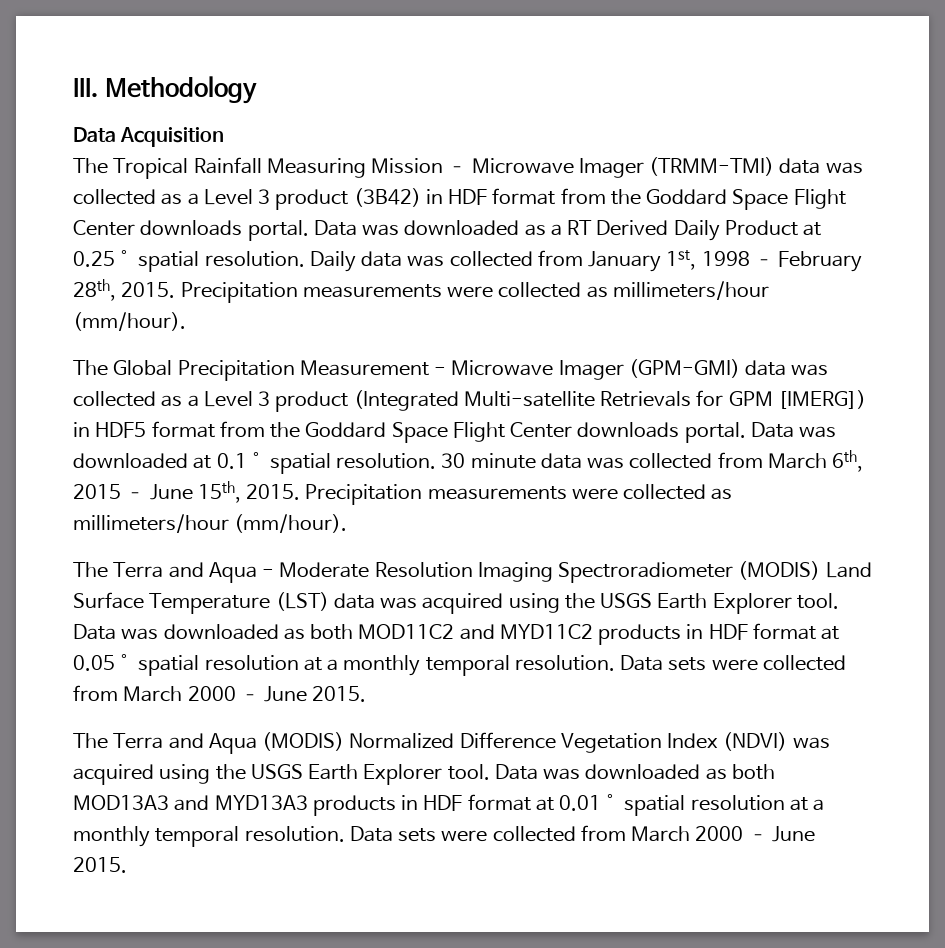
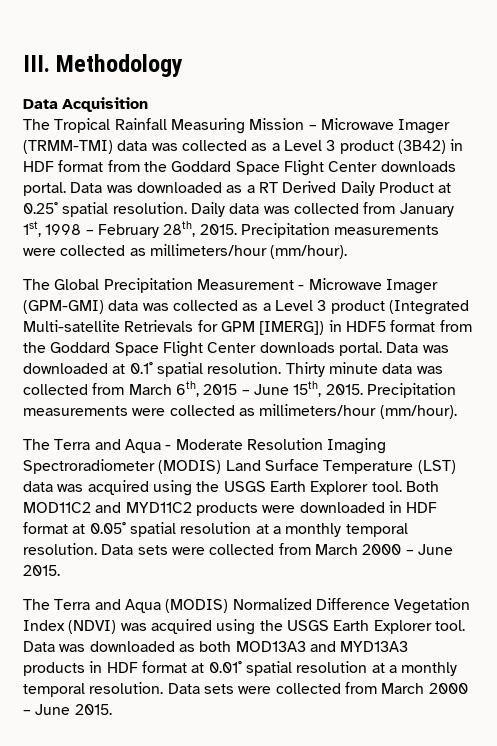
[441,453,466,468] 30 -> [285,362,325,377] Thirty
[73,624,354,640] Data was downloaded as both -> [405,481,439,492] Both
(682, 634) none -> [262,502,385,513] were downloaded

